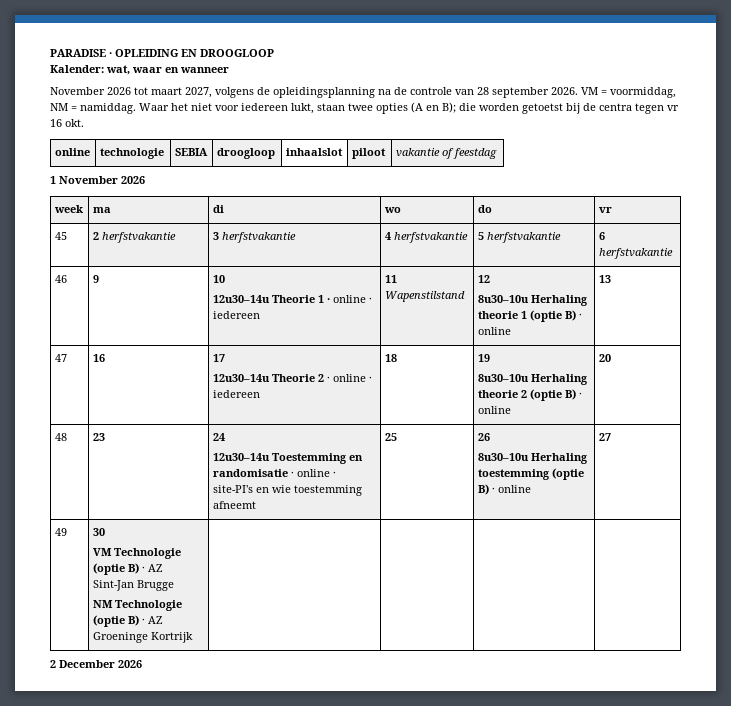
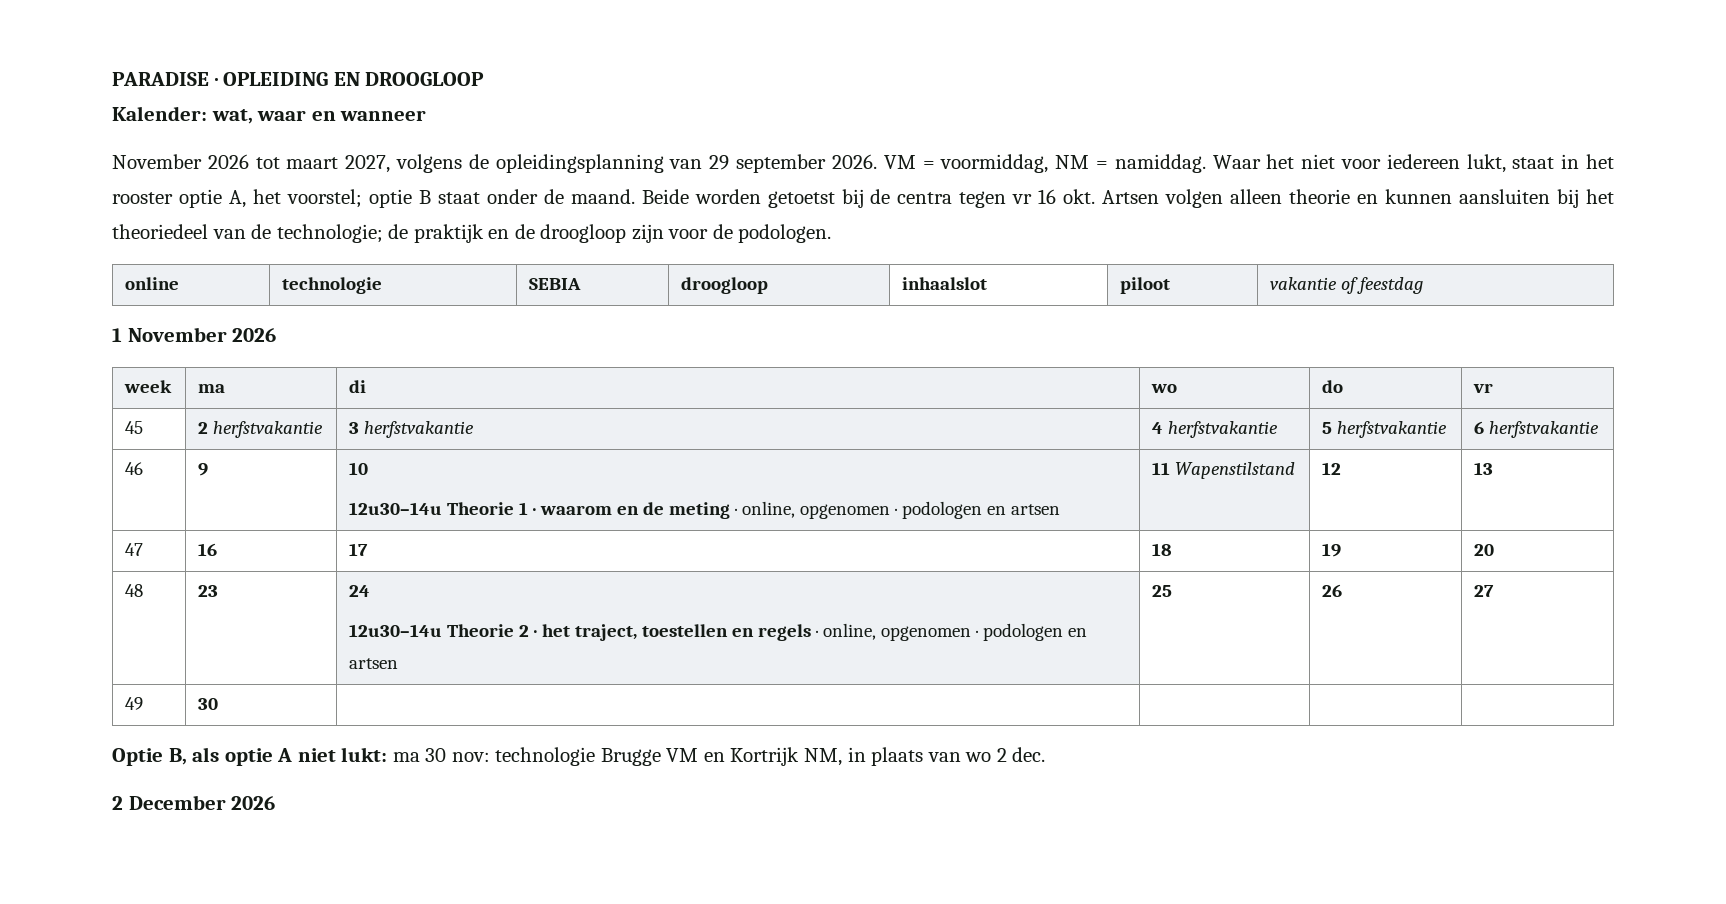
[378,87,489,95] na de controle van 28 -> [669,155,730,170] van 29
[317,102,476,114] staan twee opties (A en B); die -> [1512,154,1615,169] [112,189,689,208] staat in het rooster optie A, het voorstel; optie B staat onder de maand. Beide
(84, 123) none -> [1102,189,1614,208] [112,224,832,243] Artsen volgen alleen theorie en kunnen aansluiten bij het theoriedeel van de technologie; de praktijk en de droogloop zijn voor de podologen.
[332,295,372,303] [212,311,260,319] [384,275,397,283] [384,291,465,302] [477,275,490,283] [477,295,588,306] [477,310,582,322] [477,327,511,335] [598,275,611,283] [54,354,67,362] [92,354,105,362] [212,354,225,362] [212,374,372,382] [212,390,260,398] [384,354,397,362] [477,354,490,362] [477,374,588,385] [477,389,582,401] [477,406,511,414] online · iedereen | 11 Wapenstilstand | 12 // 8u30–10u Herhaling theorie 1 (optie B) · online | 13 // 47 | 16 | 17 // 12u30–14u Theorie 2 · online · iedereen | 18 | 19 // 8u30–10u Herhaling theorie 2 (optie B) · online -> [540,501,1061,519] [1152,462,1296,479] [1322,462,1342,475] [1474,462,1494,475] [125,543,144,556] [198,543,218,556] [349,543,369,556] [1152,543,1173,556] [1322,543,1342,557] waarom en de meting · online, opgenomen · podologen en artsen | 11 Wapenstilstand | 12 | 13 // 47 | 16 | 17 | 18 | 19
[271,453,363,464] [212,469,336,477] [212,485,362,496] [212,501,256,509] [384,433,397,441] [477,433,490,441] [477,453,588,464] [477,468,584,480] [477,484,531,495] [598,433,611,441] [54,528,67,536] [92,528,105,536] [92,548,181,559] [92,563,163,575] [92,580,174,591] [92,600,182,611] [92,615,163,627] [92,632,193,643] Toestemming en randomisatie · online · site-PI's en wie toestemming afneemt | 25 | 26 // 8u30–10u Herhaling toestemming (optie B) · online | 27 // 49 | 30 // VM Technologie (optie B) · AZ Sint-Jan Brugge // NM Technologie (optie B) · AZ Groeninge Kortrijk | | | | -> [447,623,1088,641] [349,658,399,669] [1152,585,1173,597] [1322,584,1343,597] [1474,585,1495,597] [125,697,144,710] [198,698,219,710] [112,747,1046,766] Theorie 2 · het traject, toestellen en regels · online, opgenomen · podologen en artsen | 25 | 26 | 27 // 49 | 30 | | | | // Optie B, als optie A niet lukt: ma 30 nov: technologie Brugge VM en Kortrijk NM, in plaats van wo 2 dec.

